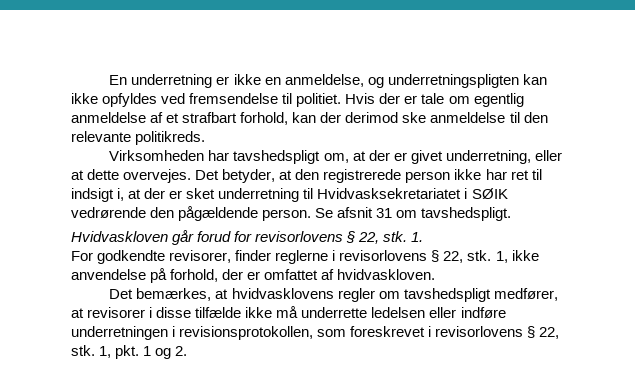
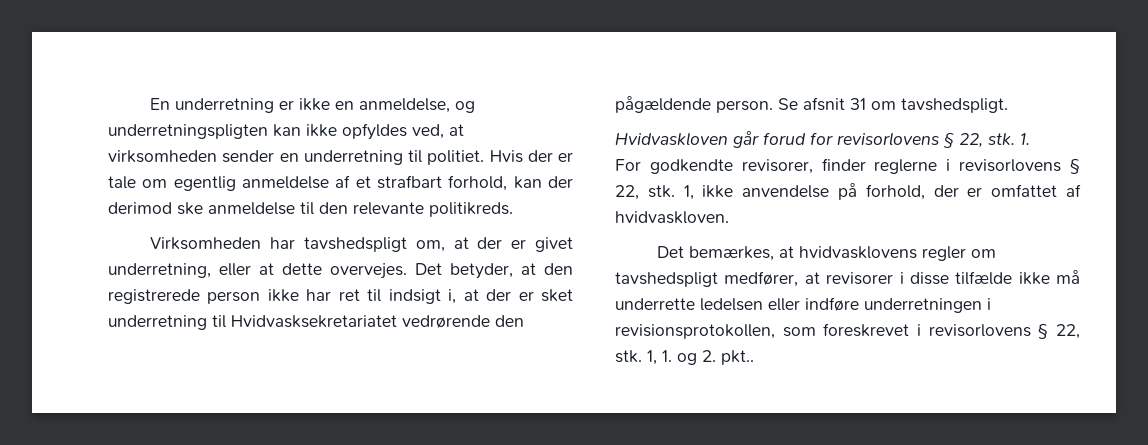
[161,93,279,104] ved fremsendelse -> [412,124,464,139] [108,150,403,165] ved, at virksomheden sender en underretning
[464,188,508,199] i SØIK -> (397, 321) none
[115,345,152,359] pkt. 1 -> [662,350,672,362] 1.
(188, 351) none -> [721,350,754,365] pkt..

